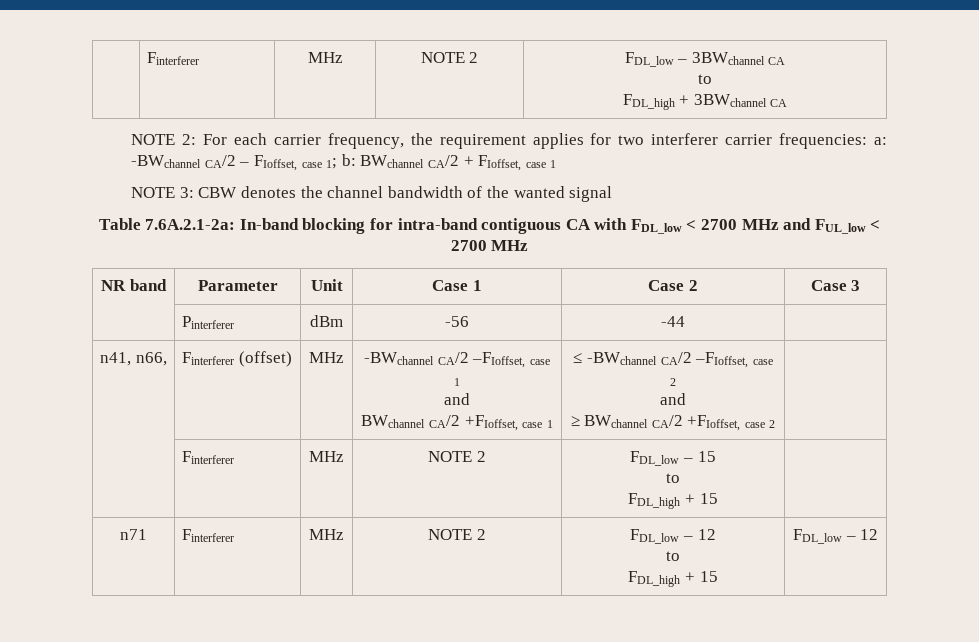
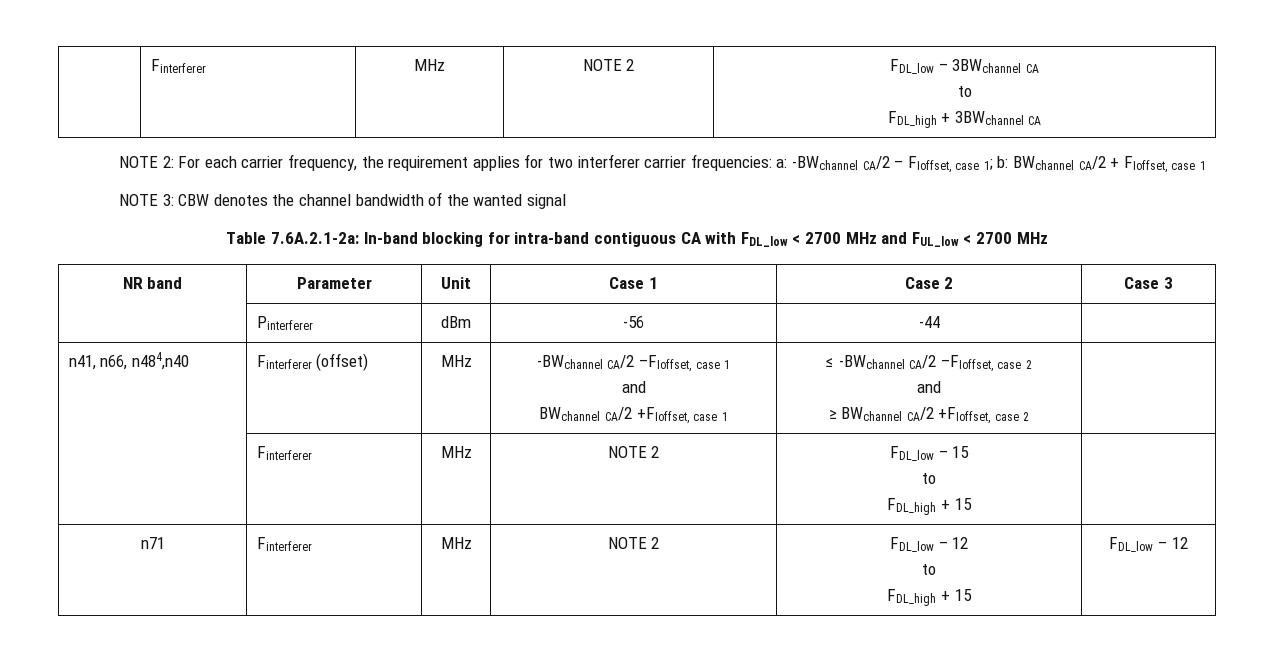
(167, 359) none -> [131,352,189,370] n484,n40

